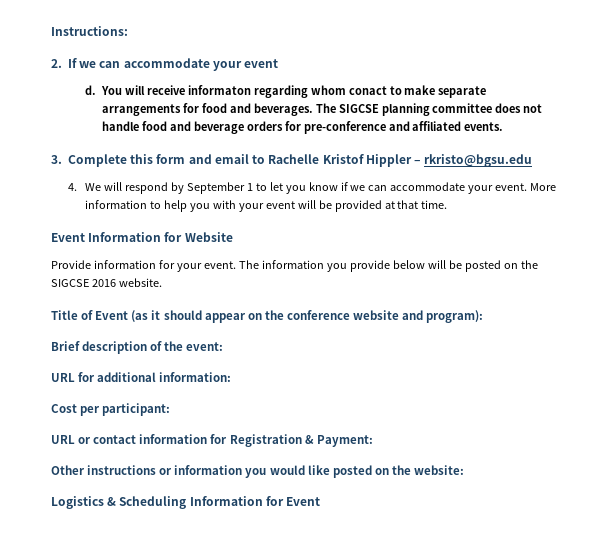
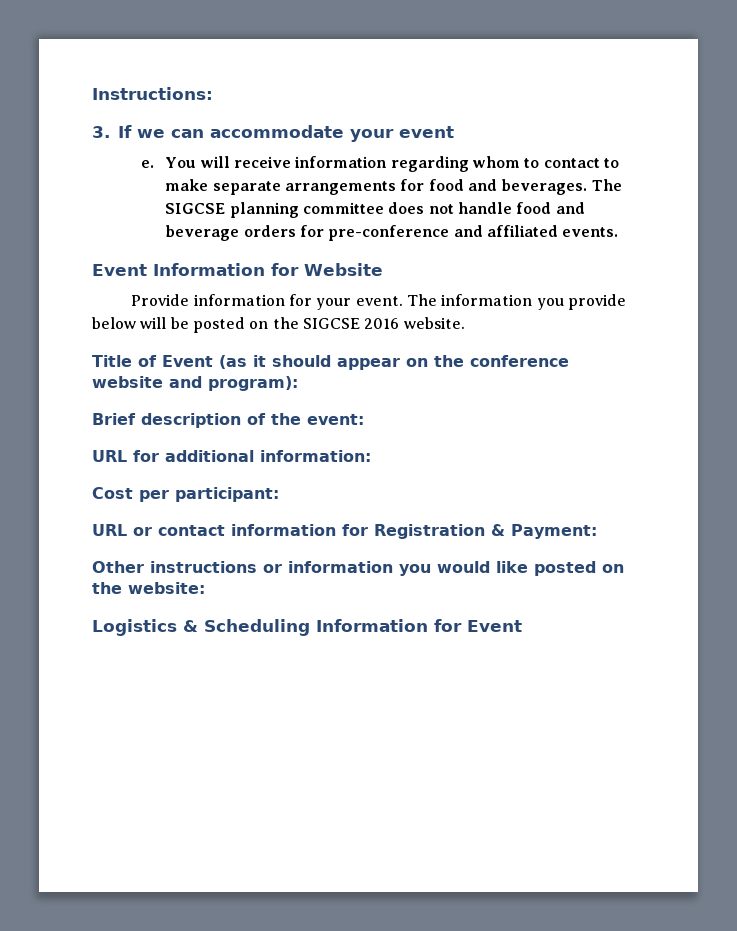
[51,59,62,68] 2. -> [92,126,110,138] 3.
[84,85,96,95] d. -> [140,160,154,168] e.
[187,85,251,95] informaton -> [294,156,388,168] information
[348,86,387,95] conact -> [524,158,600,168] to contact
[51,154,533,167] [67,182,557,194] [84,200,448,212] // 3. Complete this form and email to Rachelle Kristof Hippler – rkristo@bgsu.edu // 4. We will respond by September 1 to let you know if we can accommodate your event. More information to help you with your event will be provided at that time. -> (619, 232) none

